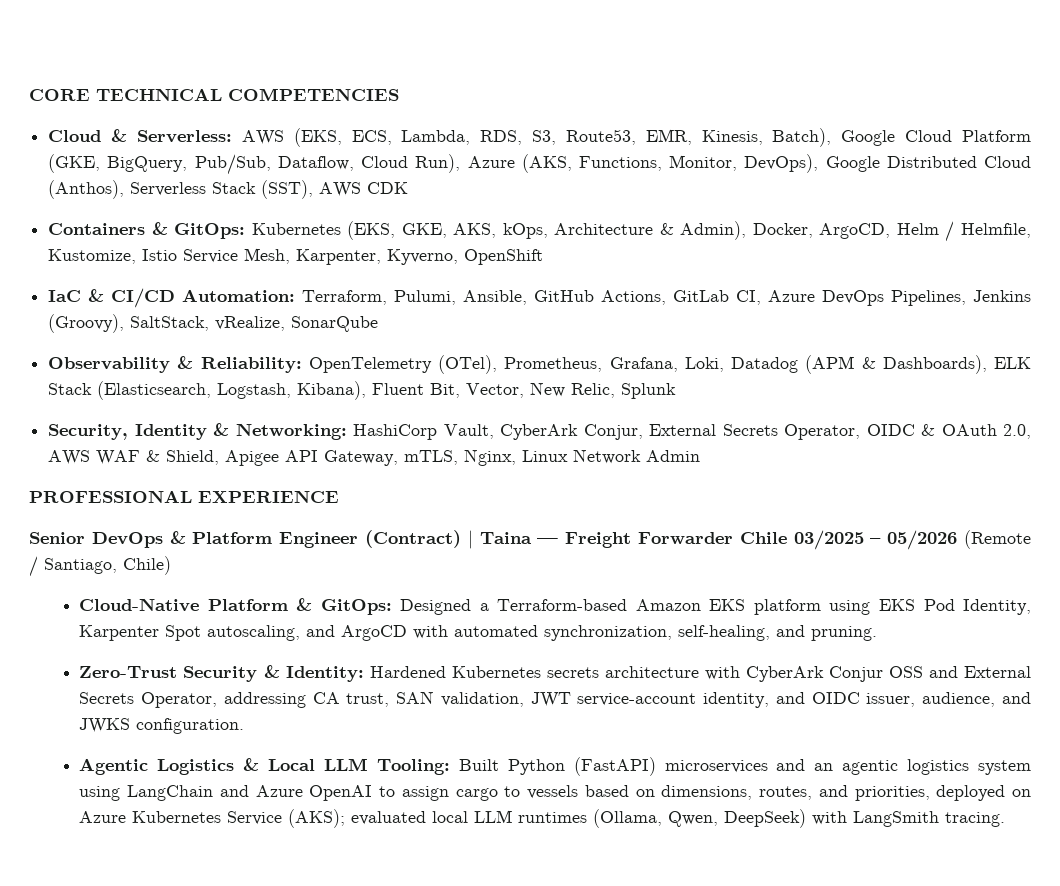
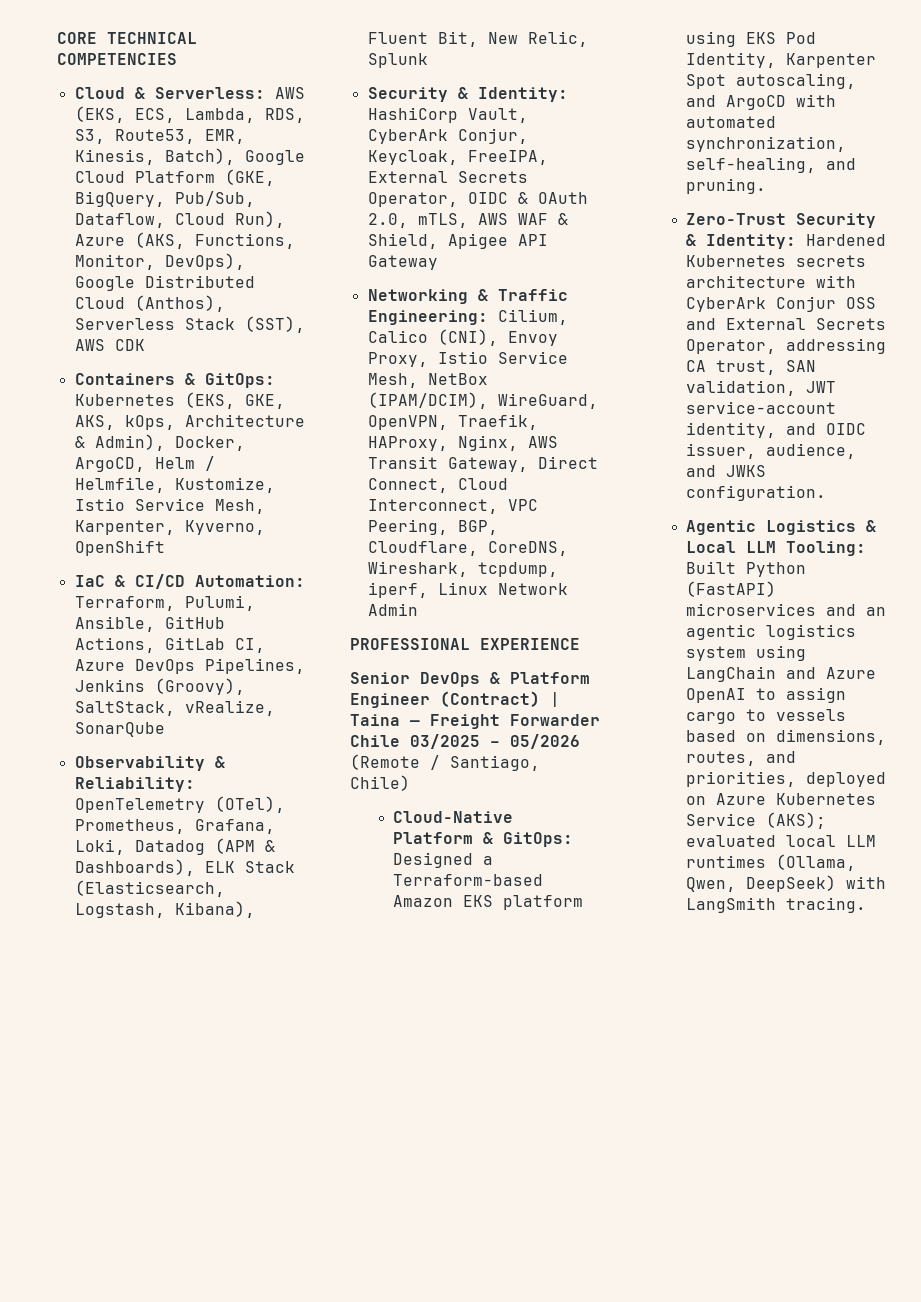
[466,383,525,398] Vector, -> (478, 39) none
[48,423,347,440] Security, Identity & Networking: -> [367,87,568,102] Security & Identity:
(643, 432) none -> [367,150,548,165] Keycloak, FreeIPA,
(1032, 431) none -> [417,213,468,228] mTLS,
[324,449,517,466] Gateway, mTLS, Nginx, -> [367,255,438,270] [367,289,568,304] [367,309,568,325] [367,329,558,346] [367,351,568,367] [367,373,488,388] [367,392,598,409] [367,414,538,430] [367,435,558,451] [367,456,598,472] [367,478,508,493] [367,499,538,514] [367,519,498,535] [367,541,568,556] [367,561,558,577] [367,582,428,598] Gateway // Networking & Traffic Engineering: Cilium, Calico (CNI), Envoy Proxy, Istio Service Mesh, NetBox (IPAM/DCIM), WireGuard, OpenVPN, Traefik, HAProxy, Nginx, AWS Transit Gateway, Direct Connect, Cloud Interconnect, VPC Peering, BGP, Cloudflare, CoreDNS, Wireshark, tcpdump, iperf,

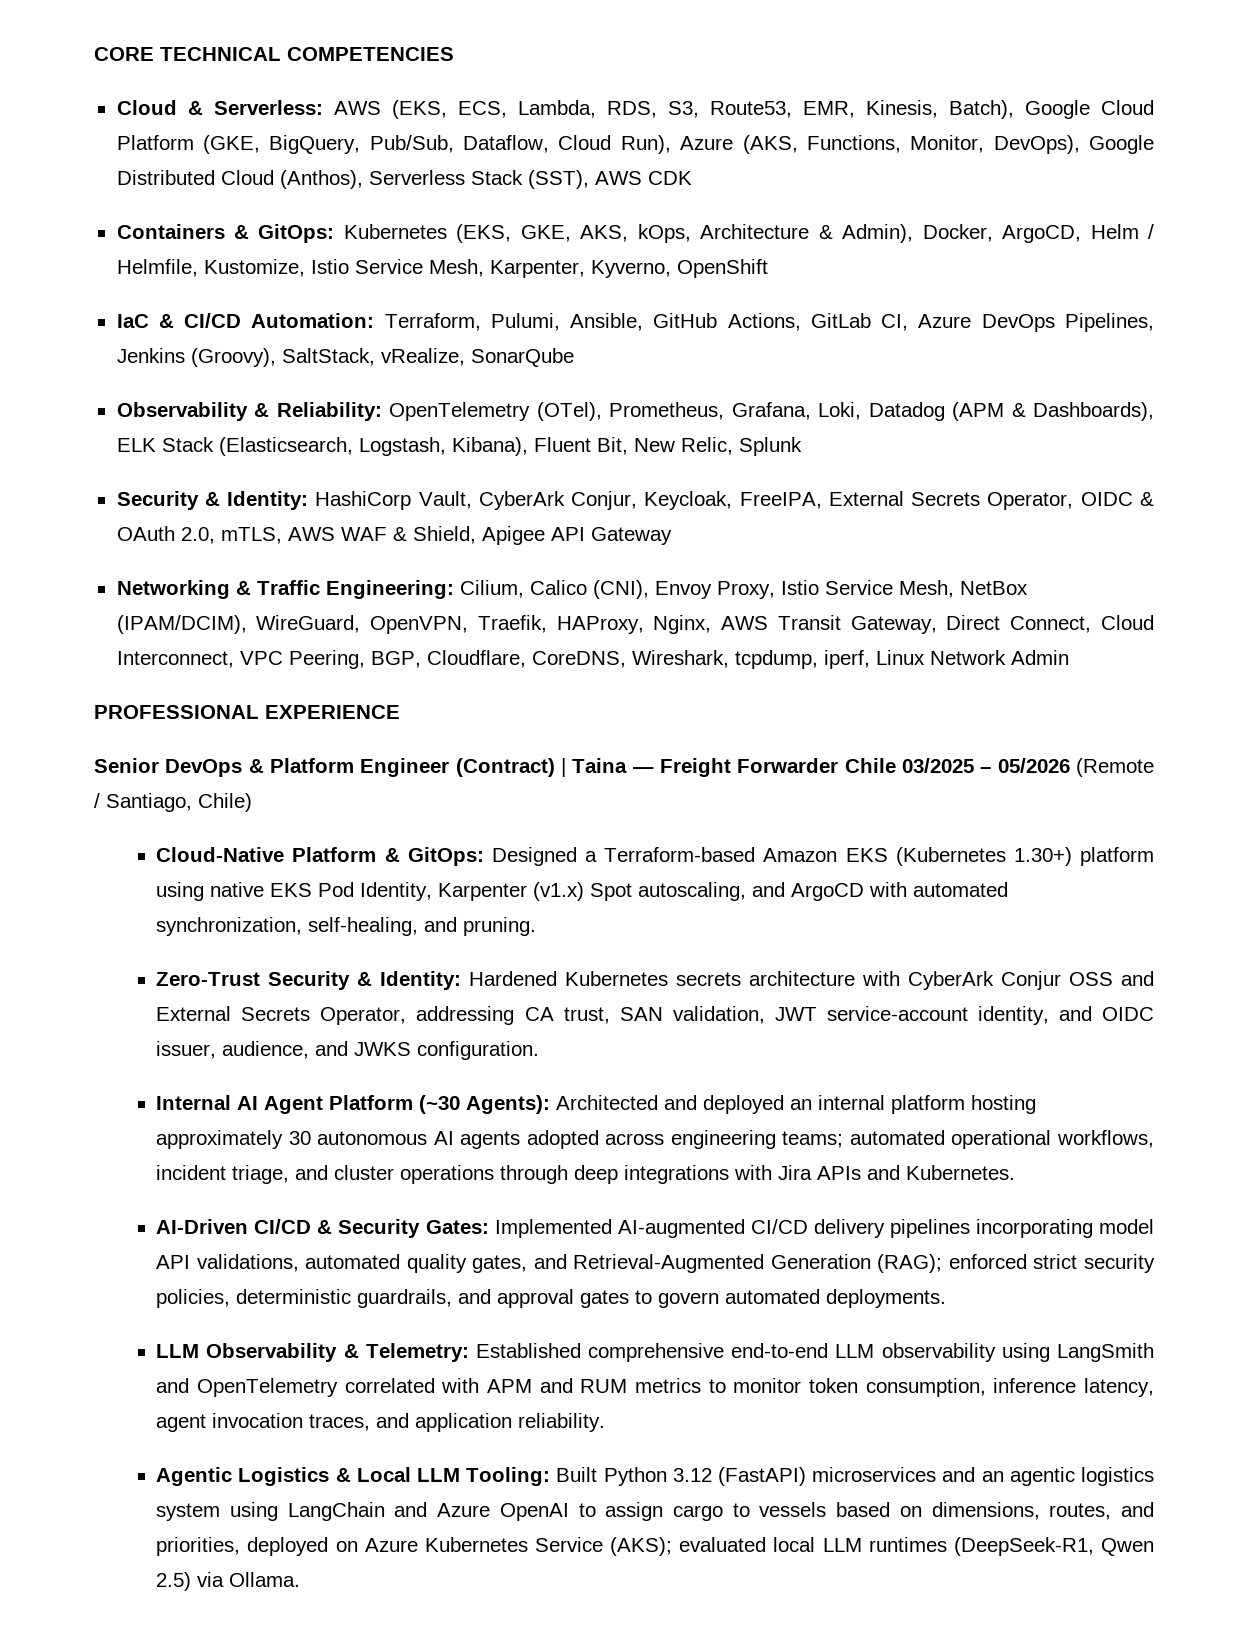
(494, 901) none -> [895,847,1072,866] (Kubernetes 1.30+)
(737, 39) none -> [210,882,265,897] native
(877, 60) none -> [533,882,585,901] (v1.x)
(827, 493) none -> [156,1095,1037,1114] [156,1130,1154,1149] [156,1165,1016,1184] [156,1219,1154,1238] [156,1254,1155,1273] [156,1289,947,1308] [156,1343,1154,1362] [156,1378,1154,1397] [156,1413,606,1432] // Internal AI Agent Platform (~30 Agents): Architected and deployed an internal platform hosting approximately 30 autonomous AI agents adopted across engineering teams; automated operational workflows, incident triage, and cluster operations through deep integrations with Jira APIs and Kubernetes. // AI-Driven CI/CD & Security Gates: Implemented AI-augmented CI/CD delivery pipelines incorporating model API validations, automated quality gates, and Retrieval-Augmented Generation (RAG); enforced strict security policies, deterministic guardrails, and approval gates to govern automated deployments. // LLM Observability & Telemetry: Established comprehensive end-to-end LLM observability using LangSmith and OpenTelemetry correlated with APM and RUM metrics to monitor token consumption, inference latency, agent invocation traces, and application reliability.
(807, 569) none -> [672,1468,712,1482] 3.12
[776,854,857,871] [686,875,887,892] [686,897,867,913] (Ollama, Qwen, DeepSeek) with LangSmith tracing. -> [953,1537,1154,1556] [156,1572,301,1591] (DeepSeek-R1, Qwen 2.5) via Ollama.

